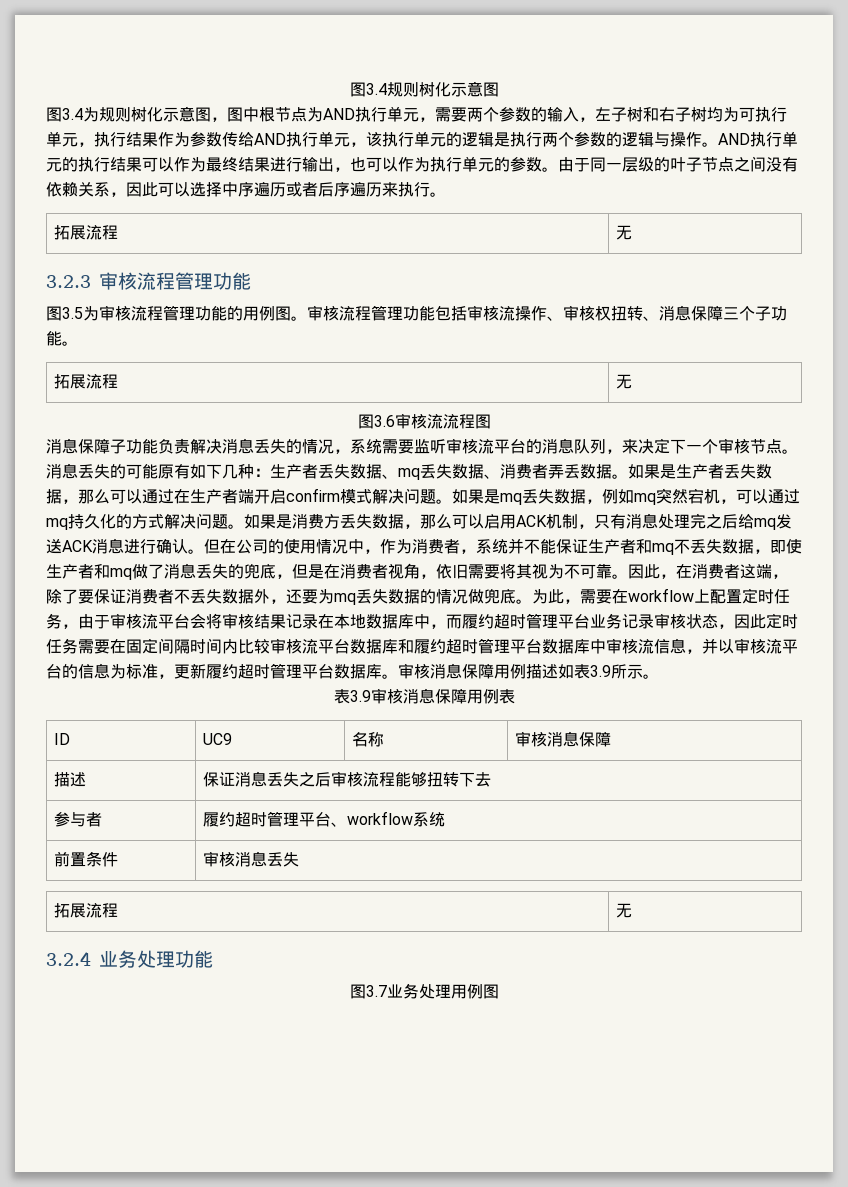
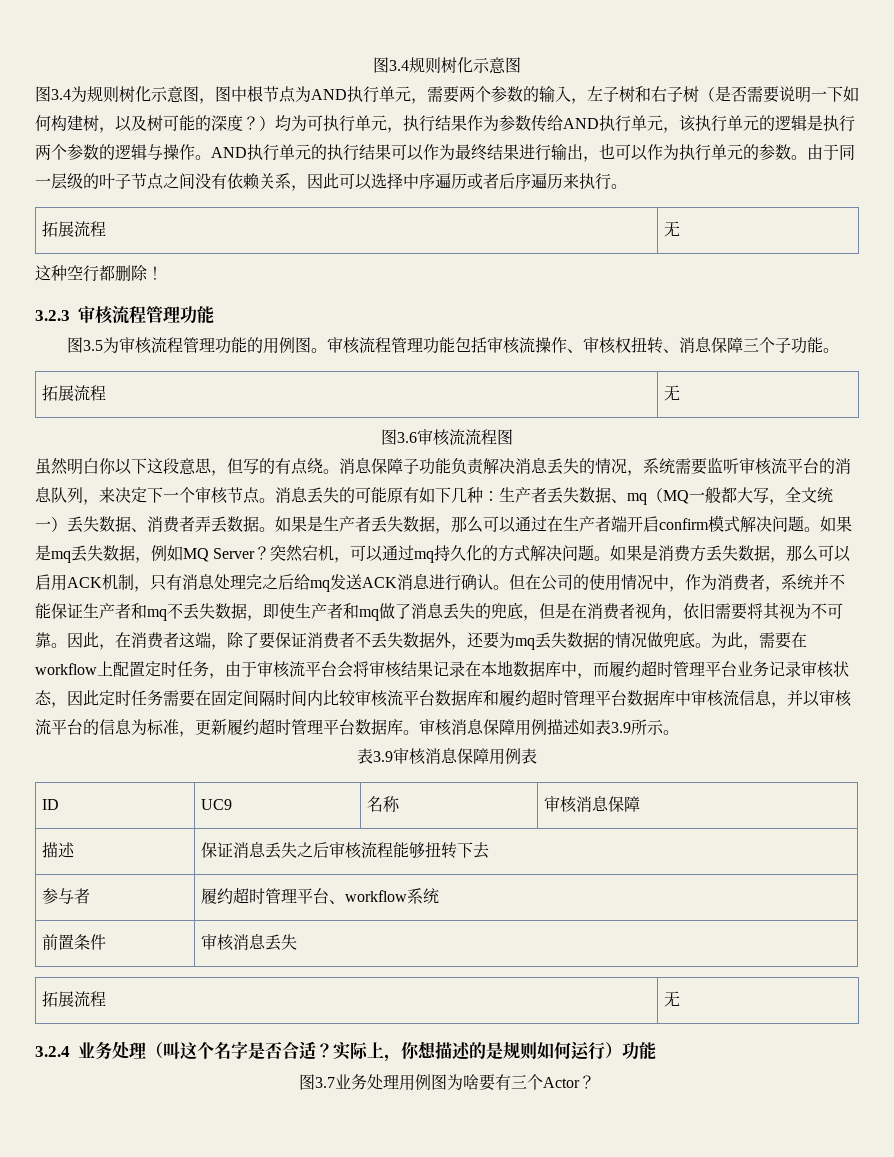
(707, 114) none -> [699,86,859,103] [35,115,275,133] （是否需要说明一下如何构建树，以及树可能的深度？）
(633, 232) none -> [35,265,163,282] // 这种空行都删除！
(491, 421) none -> [35,457,339,476] 虽然明白你以下这段意思，但写的有点绕。
(420, 474) none -> [647,487,833,505] [35,517,67,532] （MQ一般都大写，全文统一）
[634,493,656,505] mq -> [183,546,271,562] MQ Server？
(175, 959) none -> [146,1041,622,1062] （叫这个名字是否合适？实际上，你想描述的是规则如何运行）
(499, 991) none -> [447,1074,595,1091] 为啥要有三个Actor？

